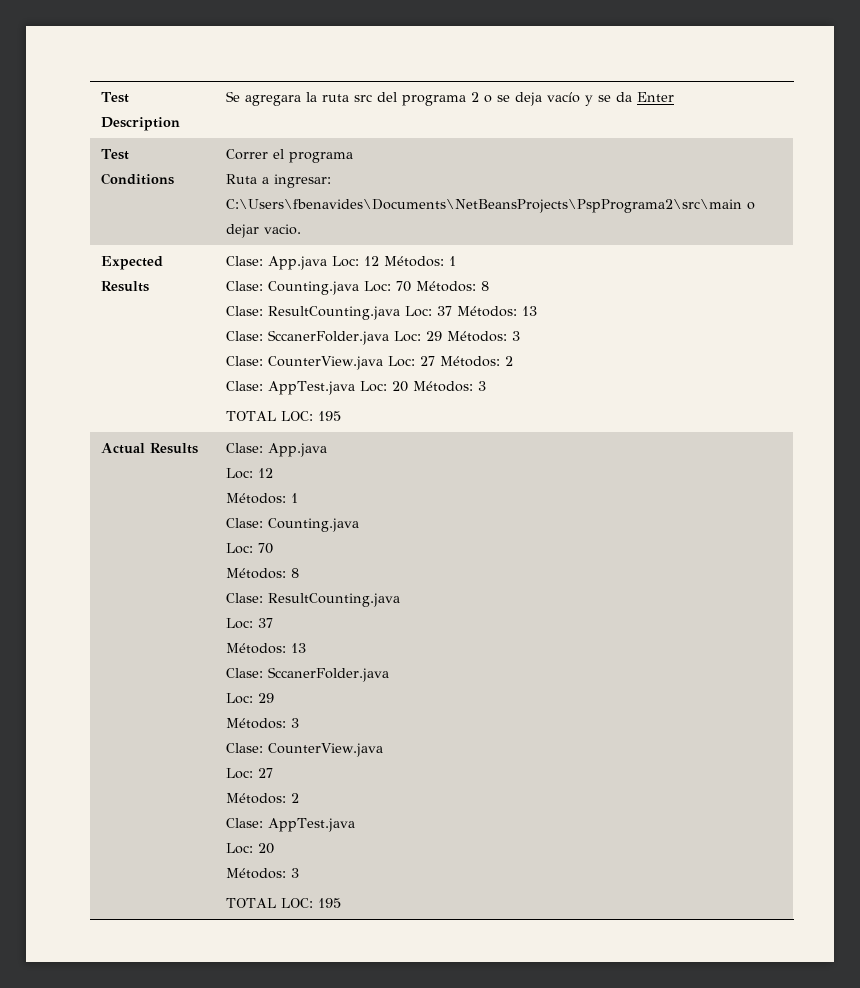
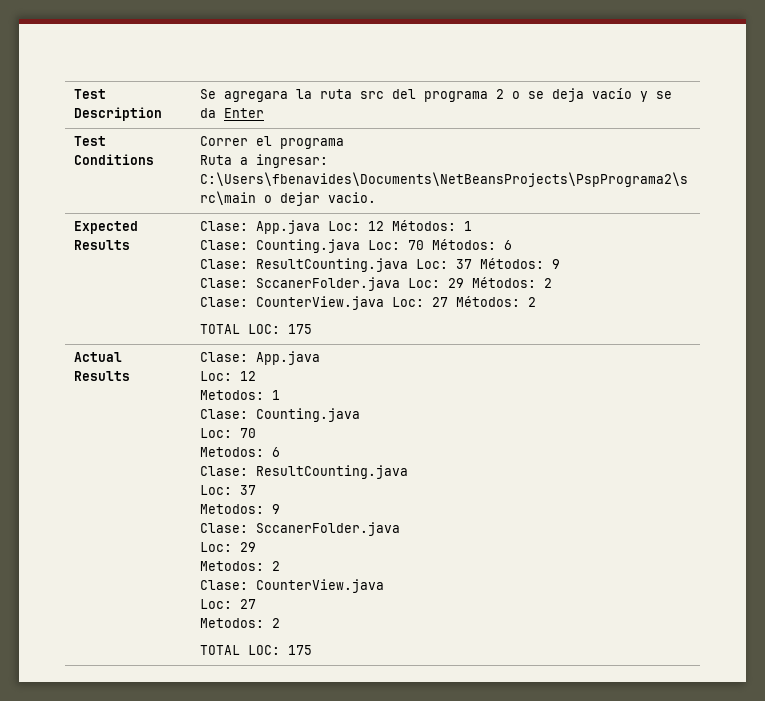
[480,281,489,291] 8 -> [504,240,513,250] 6
[521,306,537,316] 13 -> [552,259,561,269] 9
[511,331,520,341] 3 -> [544,278,553,288] 2
[225,381,486,395] [225,411,341,421] // Clase: AppTest.java Loc: 20 Métodos: 3 // TOTAL LOC: 195 -> [200,324,313,334] // TOTAL LOC: 175
[225,493,286,504] Métodos: -> [200,390,265,400] Metodos:
[225,568,299,579] Métodos: 8 -> [200,447,281,457] Metodos: 6
[225,643,306,654] Métodos: 13 -> [200,504,281,514] Metodos: 9
[225,718,299,729] Métodos: 3 -> [200,561,281,571] Metodos: 2
[225,793,299,804] [225,818,355,832] [225,843,274,854] [225,868,299,879] [225,898,341,908] Métodos: 2 // Clase: AppTest.java // Loc: 20 // Métodos: 3 // TOTAL LOC: 195 -> [200,618,281,628] [200,645,313,655] Metodos: 2 // TOTAL LOC: 175

